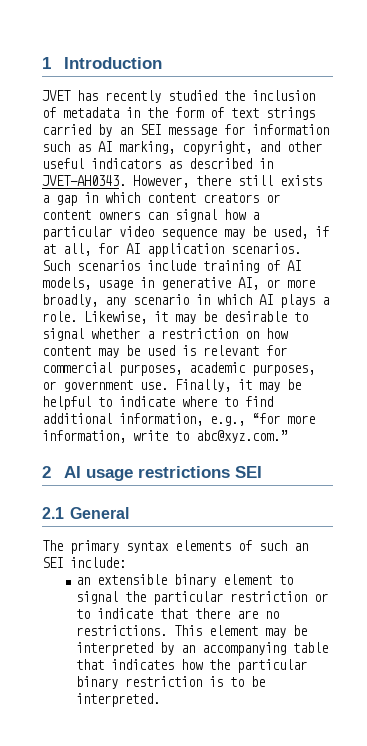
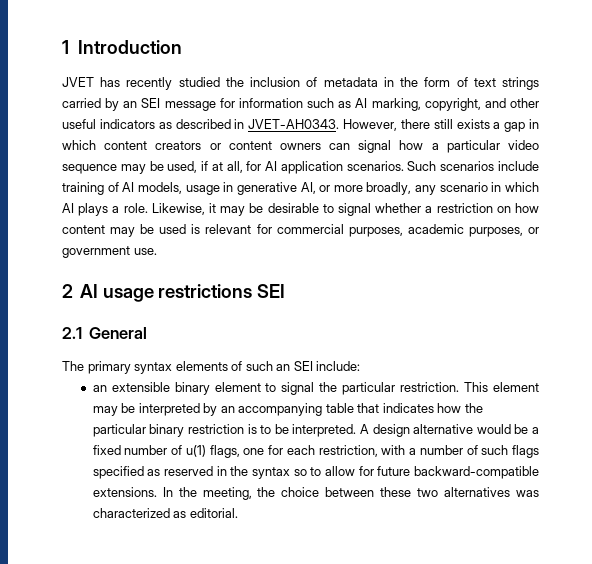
[175,379,301,392] [42,396,273,410] [42,413,315,426] [42,430,288,443] Finally, it may be helpful to indicate where to find additional information, e.g., “for more information, write to abc@xyz.com.” -> (157, 251) none
[230,591,329,602] [76,608,280,619] [76,625,168,636] restriction or to indicate that there are no restrictions. -> [400,382,460,392] restriction.
(161, 700) none -> [359,424,539,437] [92,445,540,458] [92,466,539,479] [92,487,539,500] [92,508,238,518] A design alternative would be a fixed number of u(1) flags, one for each restriction, with a number of such flags specified as reserved in the syntax so to allow for future backward-compatible extensions. In the meeting, the choice between these two alternatives was characterized as editorial.

